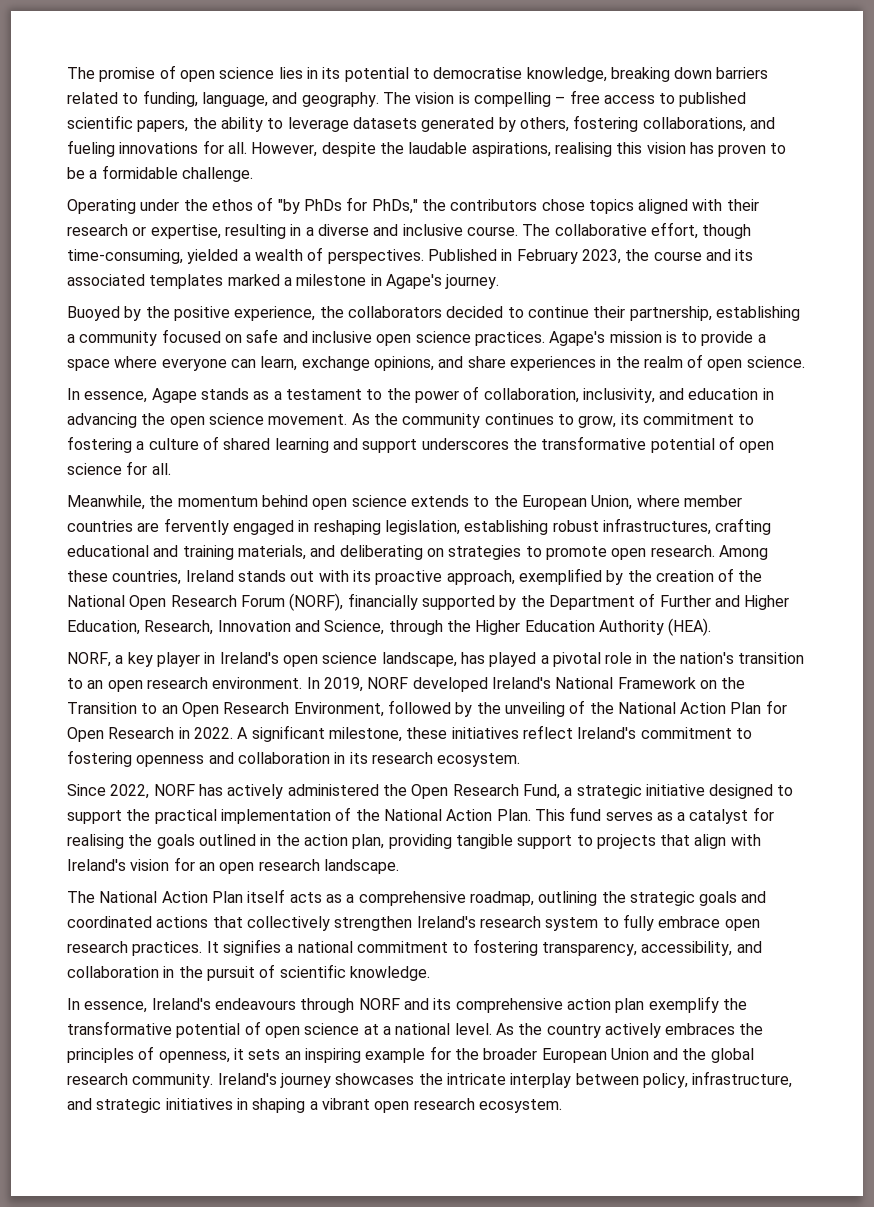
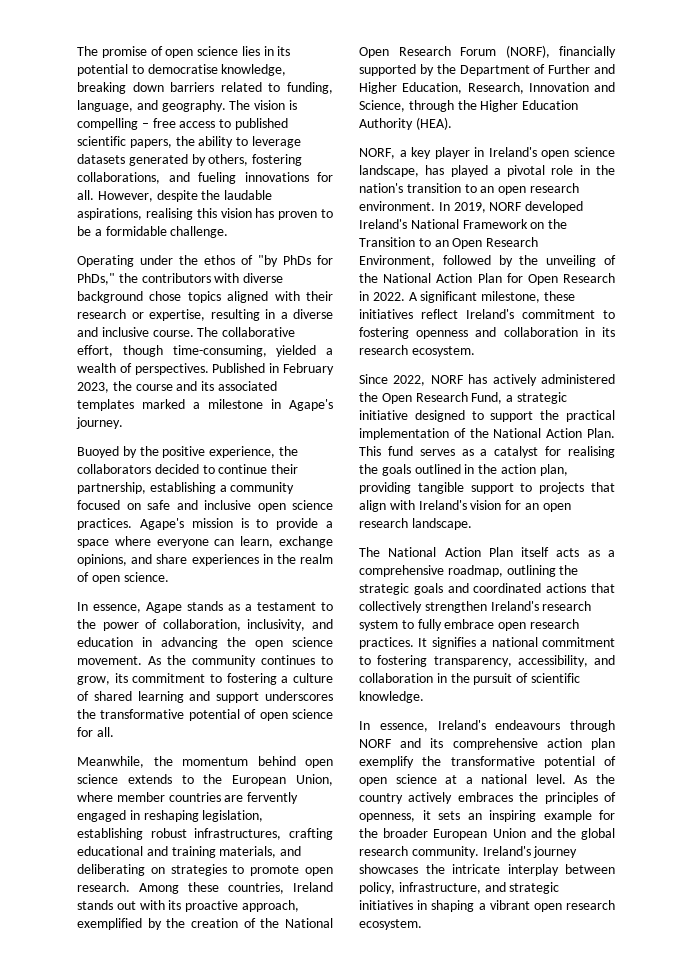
(538, 205) none -> [214,273,284,283] [77,291,143,303] with diverse background

